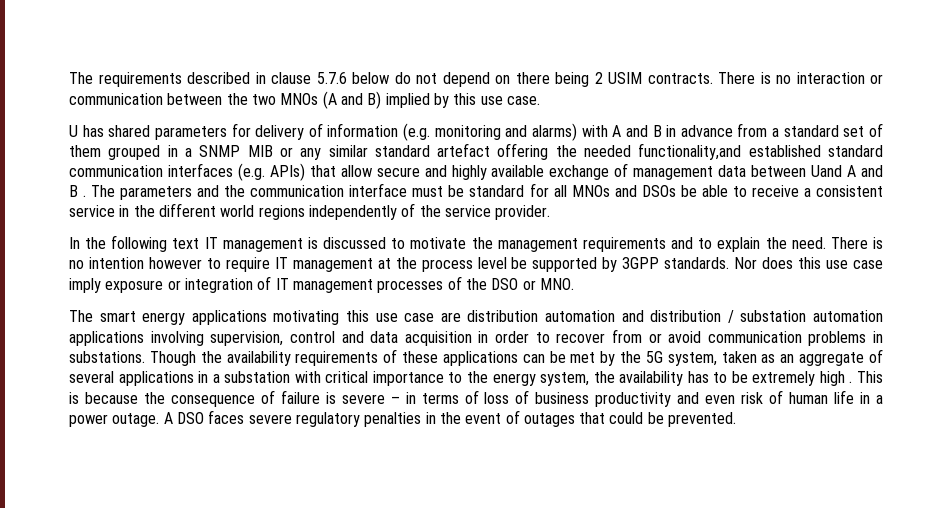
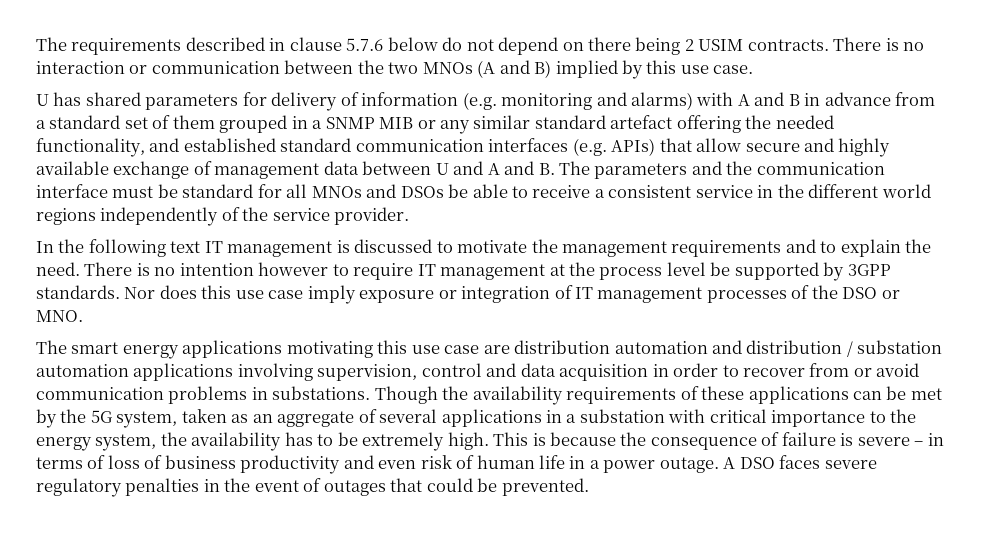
[638,143,742,160] functionality,and -> [36,138,180,157] functionality, and
[811,165,884,177] [69,185,87,197] Uand A and B . -> [435,161,555,175] U and A and B.
[819,371,853,386] high . -> [447,432,489,450] high.

